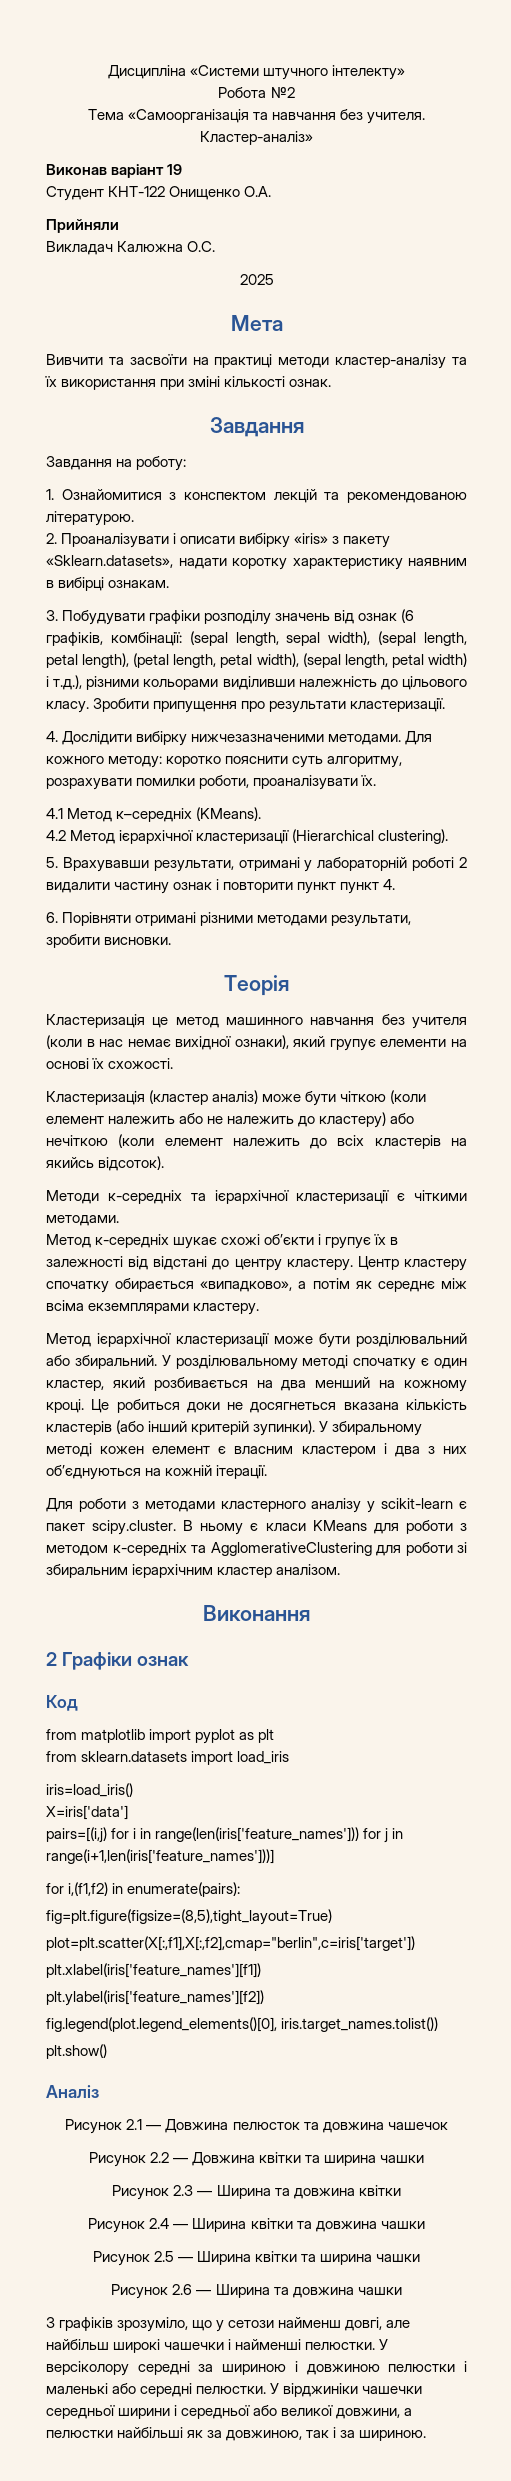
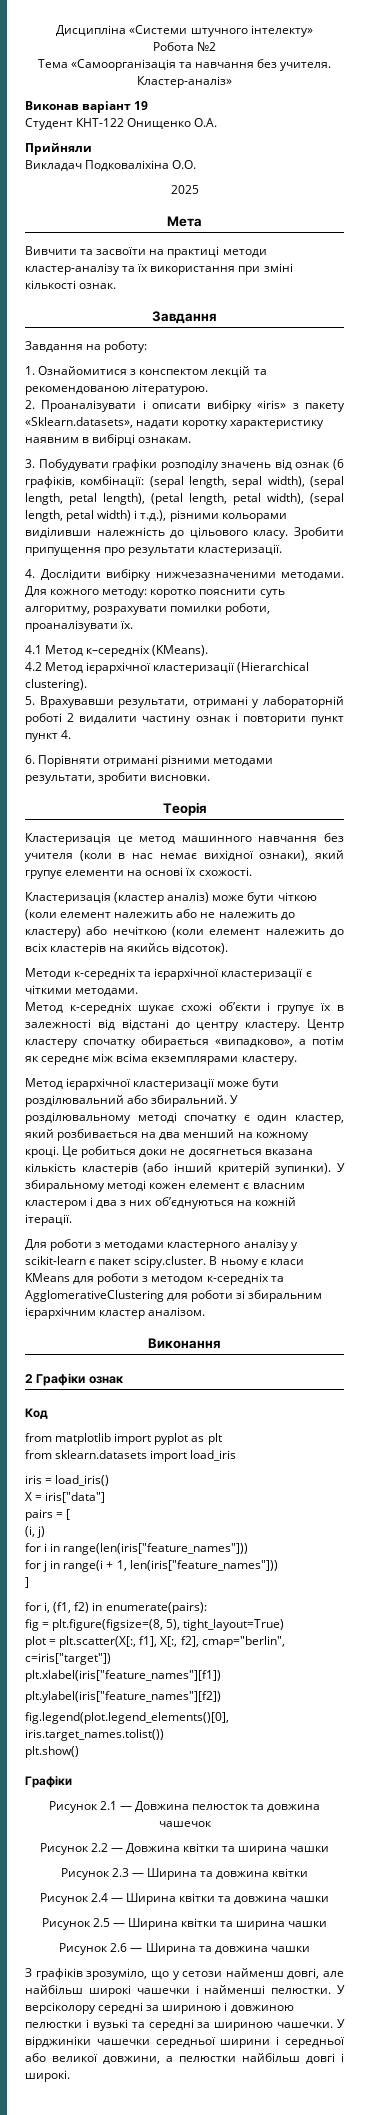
[117,241,216,252] Калюжна О.С. -> [85,160,197,171] Подковаліхіна О.О.
[46,1783,133,1797] [46,1805,128,1820] [46,1827,107,1843] iris=load_iris() // X=iris['data'] // pairs=[(i,j) -> [25,1475,110,1486] [25,1492,106,1503] [25,1509,71,1521] [25,1526,46,1538] iris = load_iris() // X = iris["data"] // pairs = [ // (i, j) //
[155,1827,360,1842] range(len(iris['feature_names'])) -> [63,1543,249,1555] range(len(iris["feature_names"])) //
[46,1849,274,1864] [46,1882,241,1897] [46,1909,332,1925] [46,1936,415,1951] [46,1963,261,1978] [46,1990,264,2006] range(i+1,len(iris['feature_names']))] // for i,(f1,f2) in enumerate(pairs): // fig=plt.figure(figsize=(8,5),tight_layout=True) // plot=plt.scatter(X[:,f1],X[:,f2],cmap="berlin",c=iris['target']) // plt.xlabel(iris['feature_names'][f1]) // plt.ylabel(iris['feature_names'][f2]) -> [63,1560,278,1572] [25,1577,29,1588] [25,1602,207,1614] [25,1619,285,1631] [25,1636,285,1648] [25,1653,111,1665] [25,1670,221,1682] [25,1691,221,1703] range(i + 1, len(iris["feature_names"])) // ] // for i, (f1, f2) in enumerate(pairs): // fig = plt.figure(figsize=(8, 5), tight_layout=True) // plot = plt.scatter(X[:, f1], X[:, f2], cmap="berlin", c=iris["target"]) // plt.xlabel(iris["feature_names"][f1]) // plt.ylabel(iris["feature_names"][f2])
[46,2085,99,2098] Аналіз -> [25,1776,72,1788] Графіки
[46,2383,267,2397] маленькі або середні пелюстки. -> [92,2019,334,2031] вузькі та середні за шириною чашечки.
[117,2427,427,2441] найбільші як за довжиною, так і за шириною. -> [242,2053,344,2064] [25,2070,70,2082] найбільш довгі і широкі.

